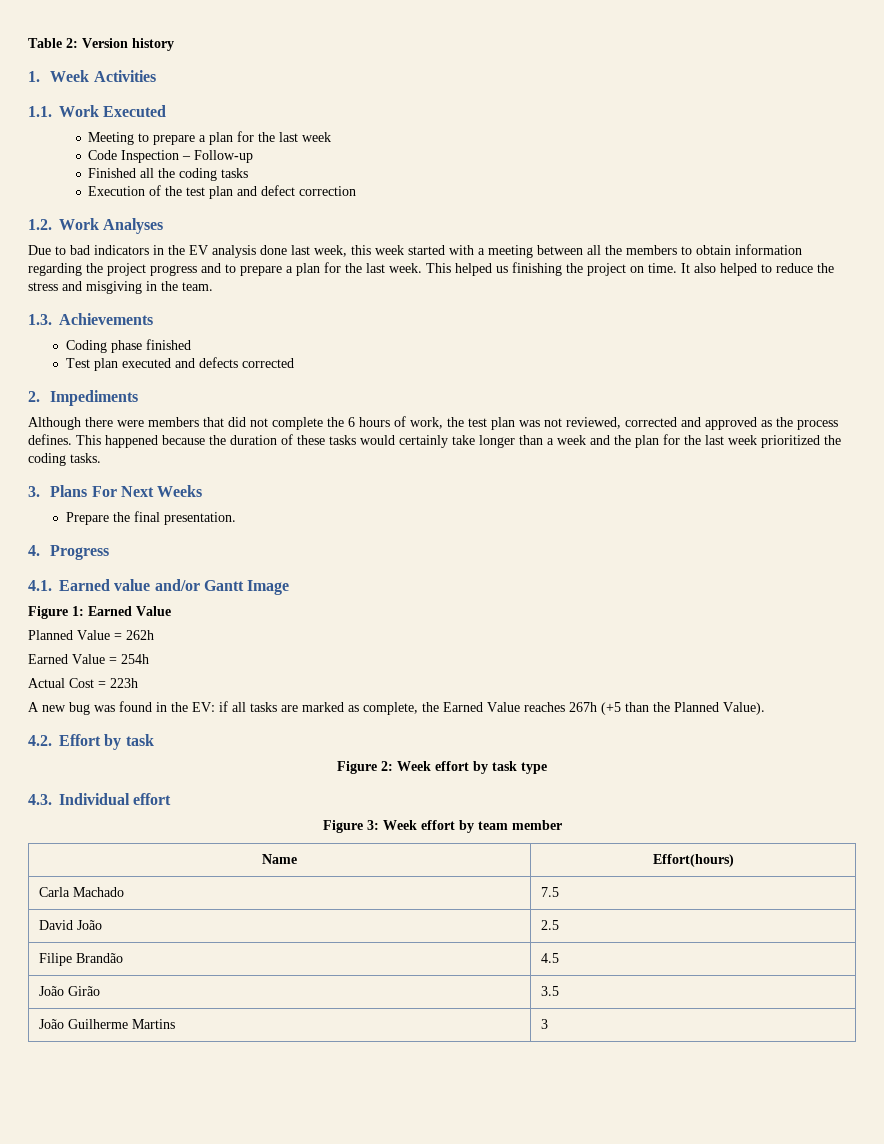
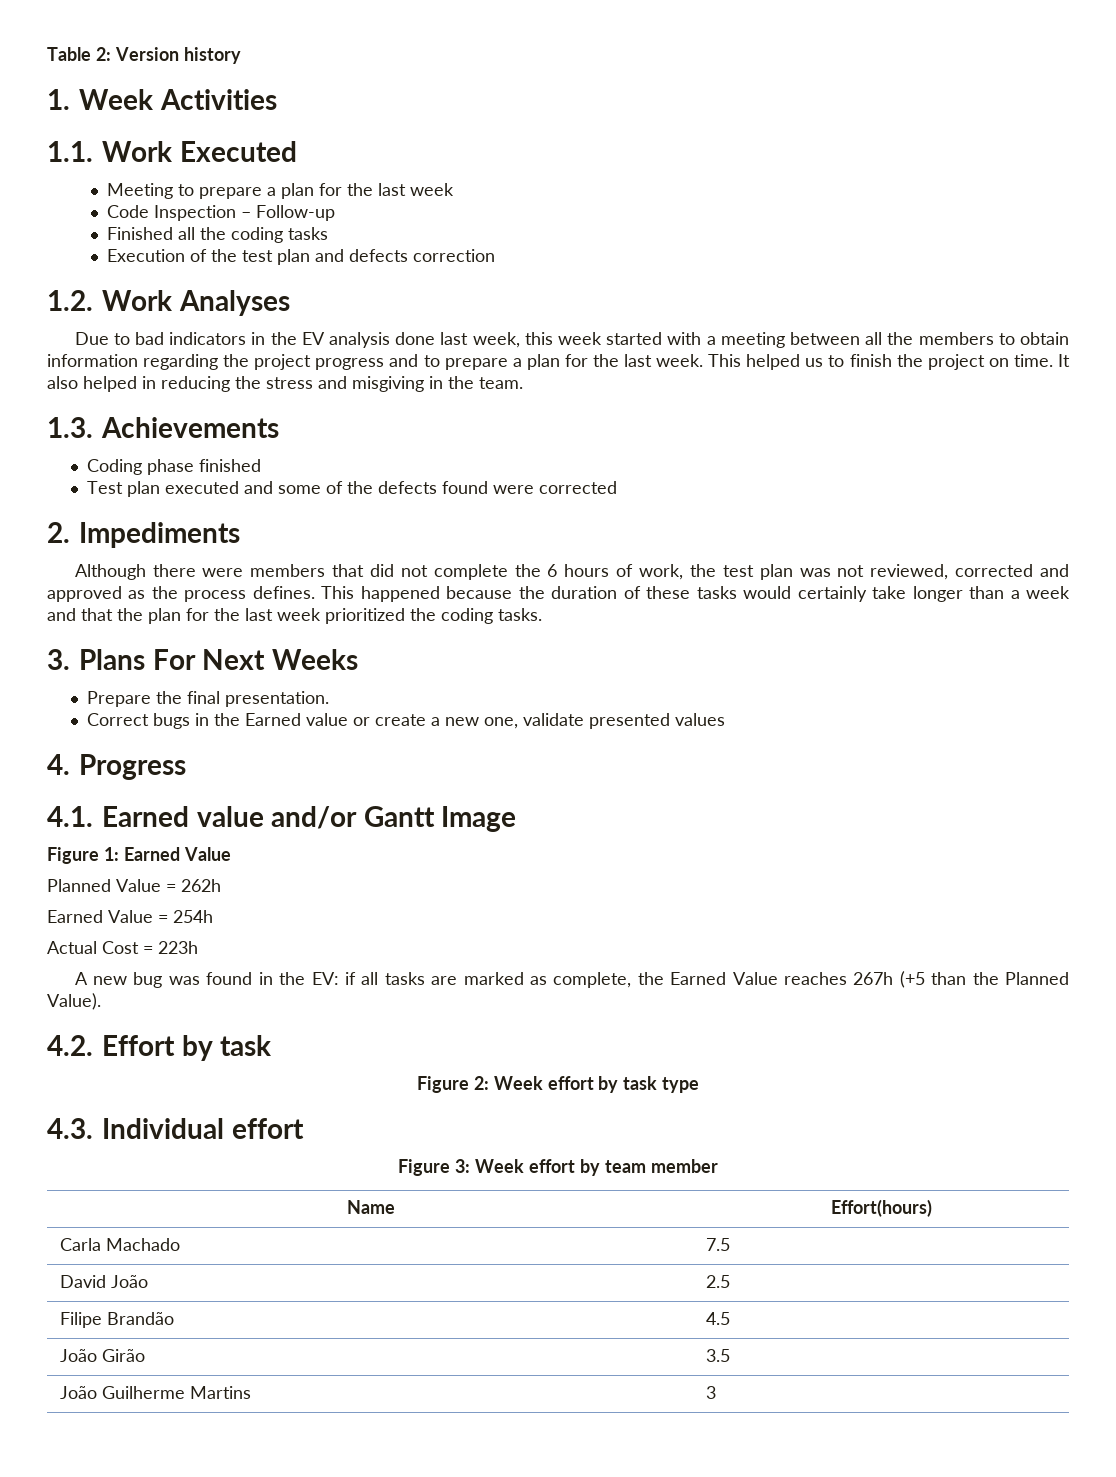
[261,185,296,196] defect -> [349,249,409,262] defects
[512,262,562,276] finishing -> [828,354,892,367] to finish
[761,263,813,273] to reduce -> [142,376,230,392] in reducing
[198,357,238,368] defects -> [278,481,535,494] some of the defects found were
(610, 440) none -> [81,608,113,621] that
(236, 518) none -> [87,713,726,729] // Correct bugs in the Earned value or create a new one, validate presented values

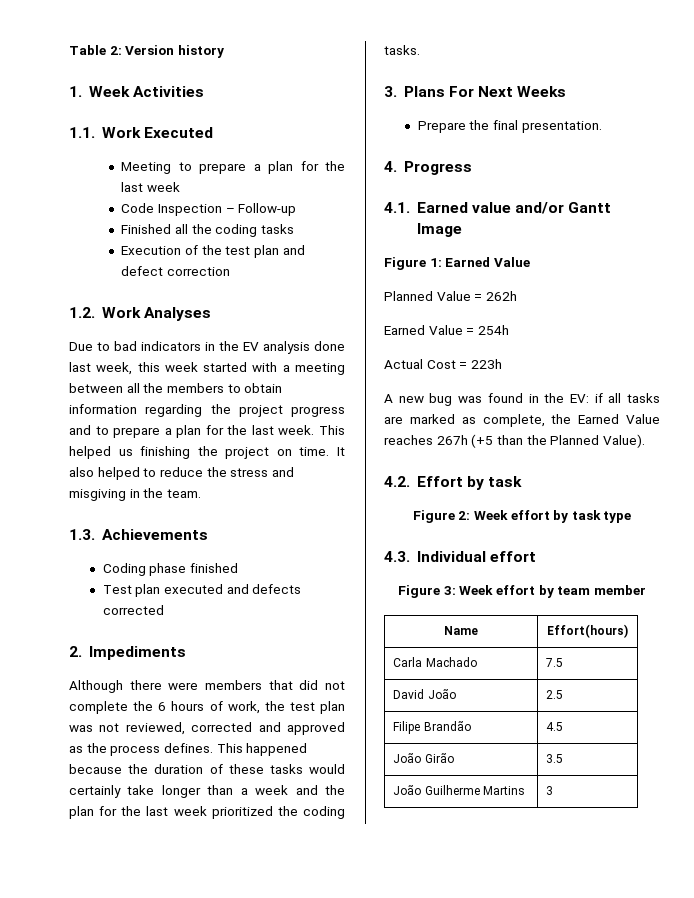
[349,249,409,262] defects -> [121,266,164,276] defect
[828,354,892,367] to finish -> [140,446,191,459] finishing
[142,376,230,392] in reducing -> [143,467,203,477] to reduce
[278,481,535,494] some of the defects found were -> [252,584,302,594] defects
[81,608,113,621] that -> (318, 790) none
[87,713,726,729] // Correct bugs in the Earned value or create a new one, validate presented values -> (602, 127) none

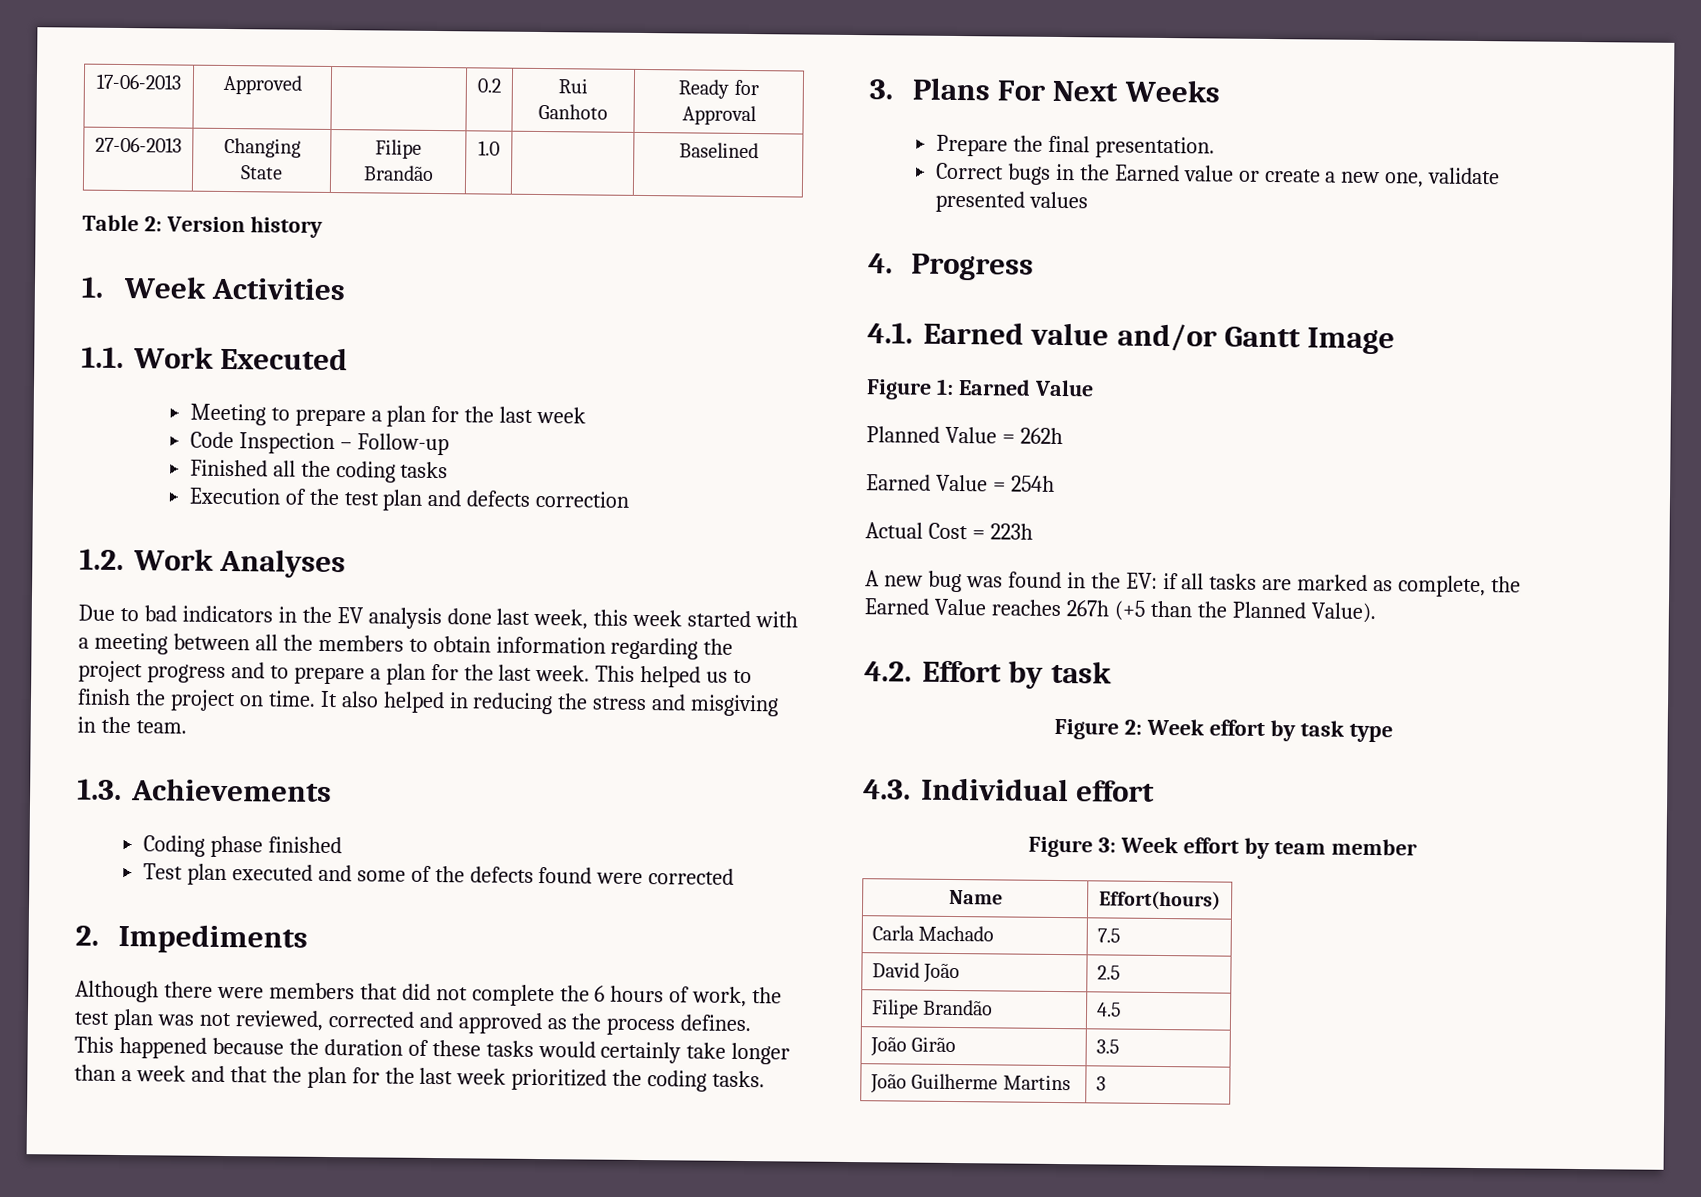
(69, 50) none -> [96,73,181,90] [222,74,302,95] [477,78,501,93] [558,78,588,94] [538,103,608,120] [678,79,759,99] [681,105,757,126] [95,136,182,153] [223,137,301,158] [240,165,283,180] [375,139,422,159] [362,165,434,181] [478,140,500,156] [678,142,759,159] 17-06-2013 | Approved | | 0.2 | Rui Ganhoto | Ready for Approval // 27-06-2013 | Changing State | Filipe Brandão | 1.0 | | Baselined //
[121,266,164,276] defect -> [466,490,532,507] defects
[140,446,191,459] finishing -> [733,669,753,684] [77,688,131,706] to finish
[143,467,203,477] to reduce -> [448,692,554,715] in reducing
[252,584,302,594] defects -> [356,865,644,885] some of the defects found were
(318, 790) none -> [229,1066,268,1083] that
(602, 127) none -> [935,162,1501,188] [934,190,1088,213] // Correct bugs in the Earned value or create a new one, validate presented values

